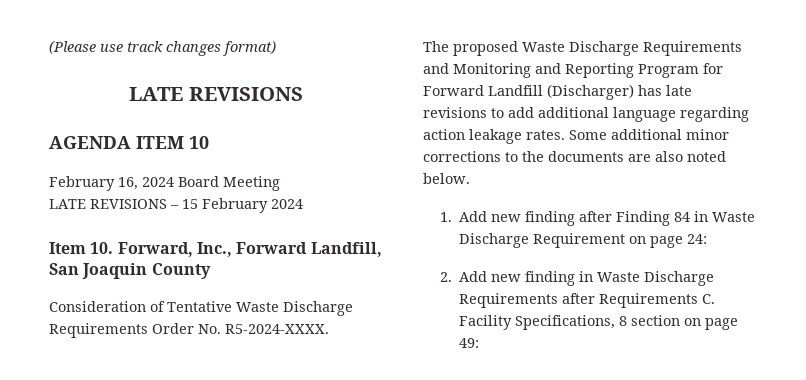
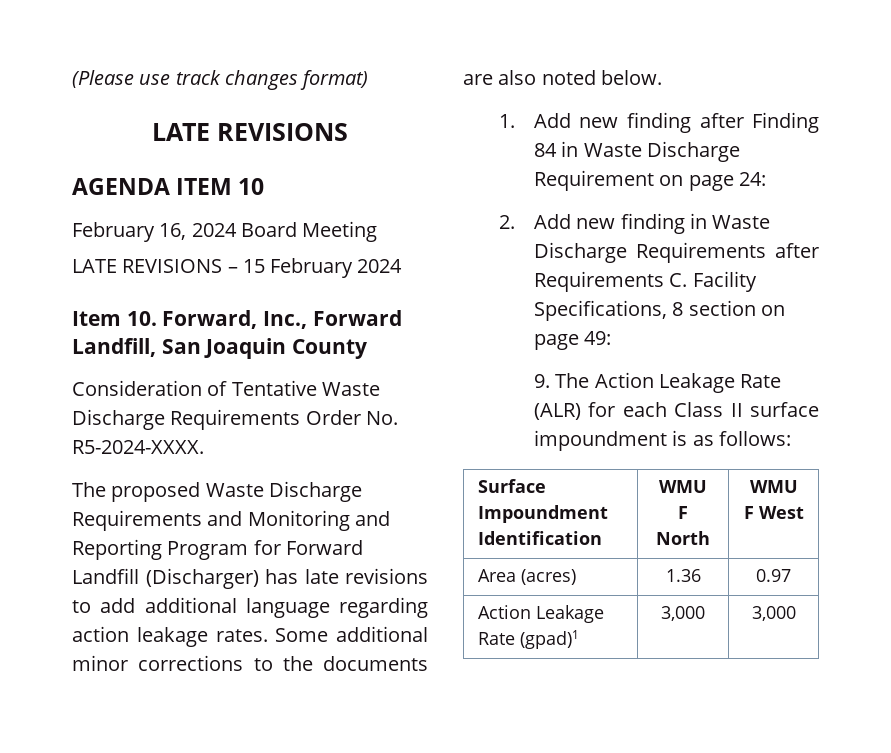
(480, 343) none -> [533,372,782,393] [533,402,819,420] [533,430,791,451] [477,479,546,493] [477,505,608,523] [477,531,602,545] [659,480,707,493] [678,506,688,519] [656,531,710,545] [749,480,798,493] [743,506,804,519] [477,569,576,585] [665,569,701,582] [756,569,791,582] [477,605,604,623] [477,630,579,649] [661,606,705,621] [751,606,796,621] // 9. The Action Leakage Rate (ALR) for each Class II surface impoundment is as follows: // Surface Impoundment Identification | WMU F North | WMU F West // Area (acres) | 1.36 | 0.97 // Action Leakage Rate (gpad)1 | 3,000 | 3,000

